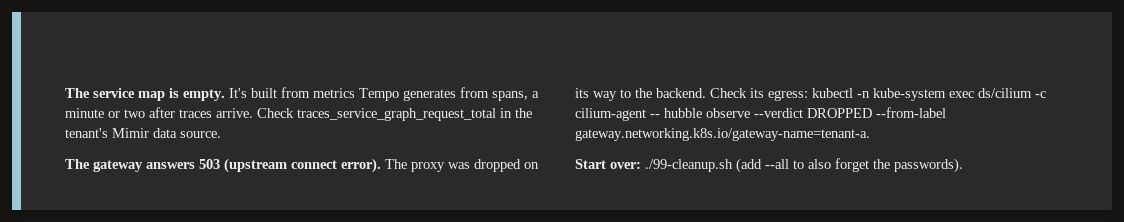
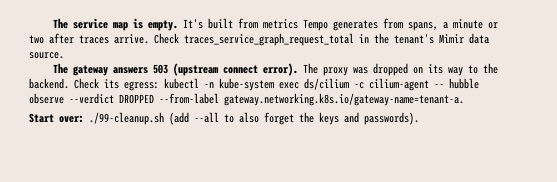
(890, 164) none -> [319,112,359,125] keys and

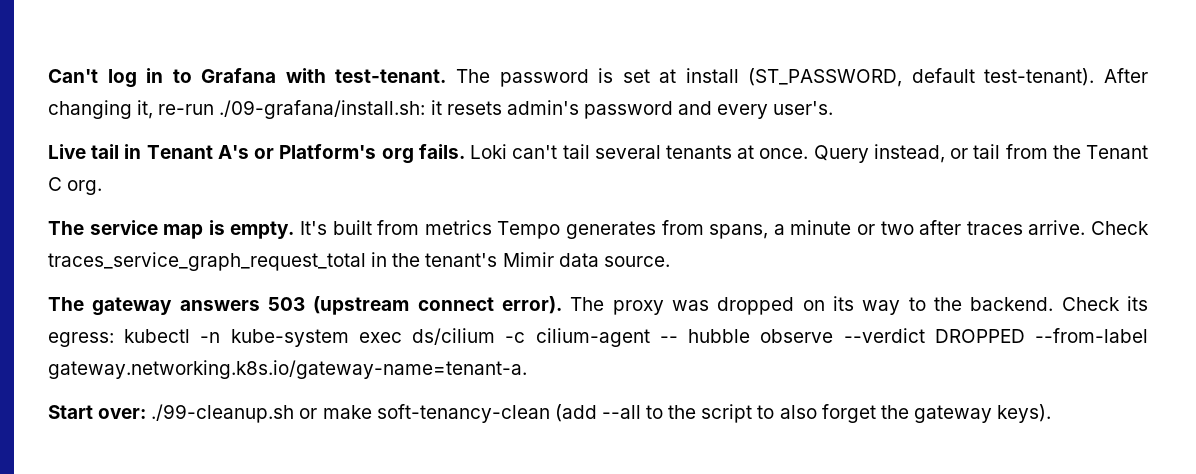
(52, 23) none -> [48,68,1148,88] [48,100,834,119] [48,144,1149,164] [48,177,103,195] Can't log in to Grafana with test-tenant. The password is set at install (ST_PASSWORD, default test-tenant). After changing it, re-run ./09-grafana/install.sh: it resets admin's password and every user's. // Live tail in Tenant A's or Platform's org fails. Loki can't tail several tenants at once. Query instead, or tail from the Tenant C org. //
[169,112,419,125] (add --all to also forget the keys and passwords). -> [299,404,1052,423] or make soft-tenancy-clean (add --all to the script to also forget the gateway keys).

